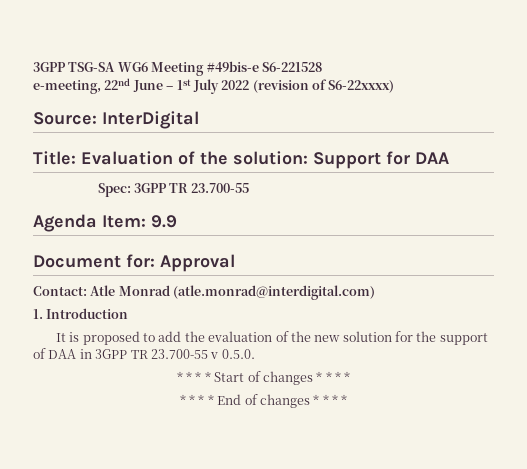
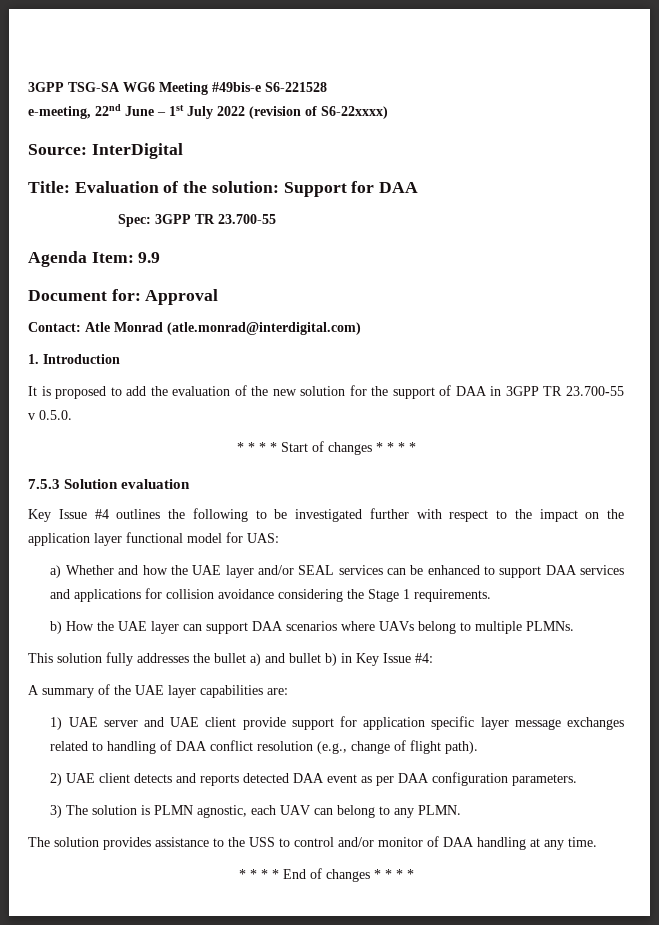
(351, 376) none -> [28,479,191,489] [28,508,624,522] [28,532,279,546] [50,565,625,578] [50,588,492,602] [50,621,575,634] [28,652,433,666] [28,684,288,698] [50,716,625,730] [50,740,479,754] [50,772,578,786] [50,805,462,818] [28,836,597,850] // 7.5.3 Solution evaluation // Key Issue #4 outlines the following to be investigated further with respect to the impact on the application layer functional model for UAS: // a) Whether and how the UAE layer and/or SEAL services can be enhanced to support DAA services and applications for collision avoidance considering the Stage 1 requirements. // b) How the UAE layer can support DAA scenarios where UAVs belong to multiple PLMNs. // This solution fully addresses the bullet a) and bullet b) in Key Issue #4: // A summary of the UAE layer capabilities are: // 1) UAE server and UAE client provide support for application specific layer message exchanges related to handling of DAA conflict resolution (e.g., change of flight path). // 2) UAE client detects and reports detected DAA event as per DAA configuration parameters. // 3) The solution is PLMN agnostic, each UAV can belong to any PLMN. // The solution provides assistance to the USS to control and/or monitor of DAA handling at any time.

